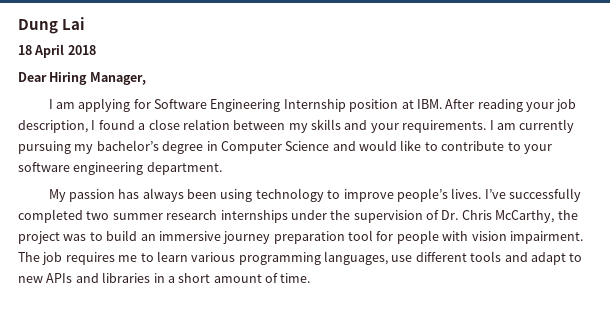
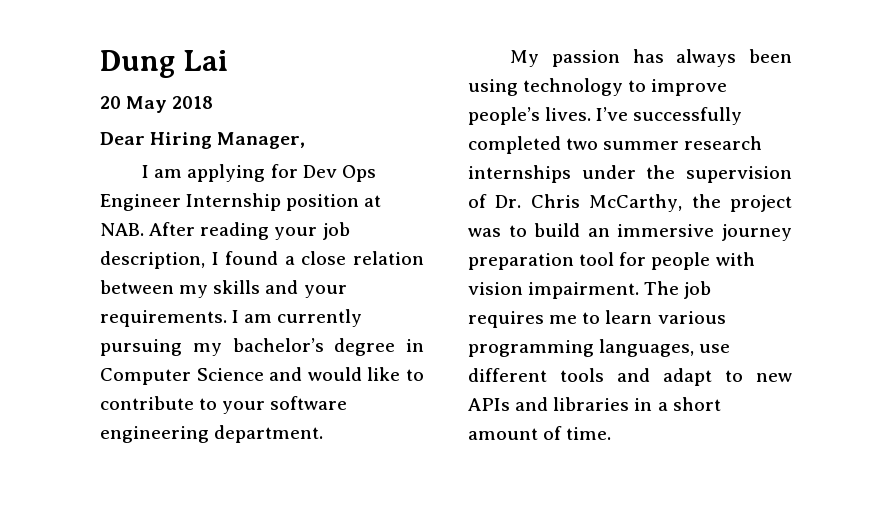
[18,44,65,58] 18 April -> [100,96,168,113] 20 May
[154,99,281,112] Software Engineering -> [302,165,376,182] [100,194,181,211] Dev Ops Engineer
[416,99,442,109] IBM. -> [100,223,144,236] NAB.

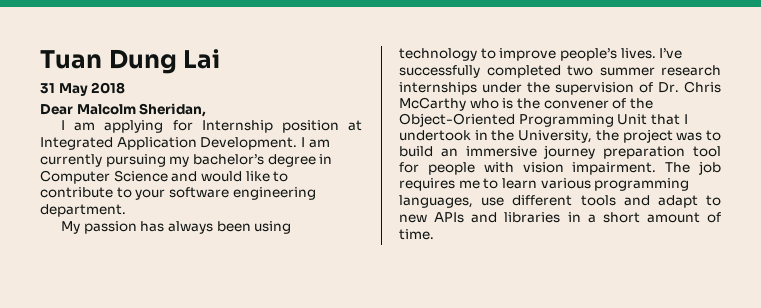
(100, 64) none -> [40,50,102,69] Tuan
[100,96,121,109] 20 -> [40,83,55,94] 31
[150,132,306,149] Hiring Manager, -> [76,103,207,117] Malcolm Sheridan,
[302,165,376,182] [100,193,382,211] [100,222,350,240] [100,251,424,269] [100,280,347,298] [100,310,227,327] Dev Ops Engineer Internship position at NAB. After reading your job description, I found a close relation between my skills and your requirements. -> [201,120,362,133] [40,137,298,150] Internship position at Integrated Application Development.
[589,194,683,212] McCarthy, -> [399,97,653,111] [399,113,688,127] [399,130,593,143] McCarthy who is the convener of the Object-Oriented Programming Unit that I undertook in the University,

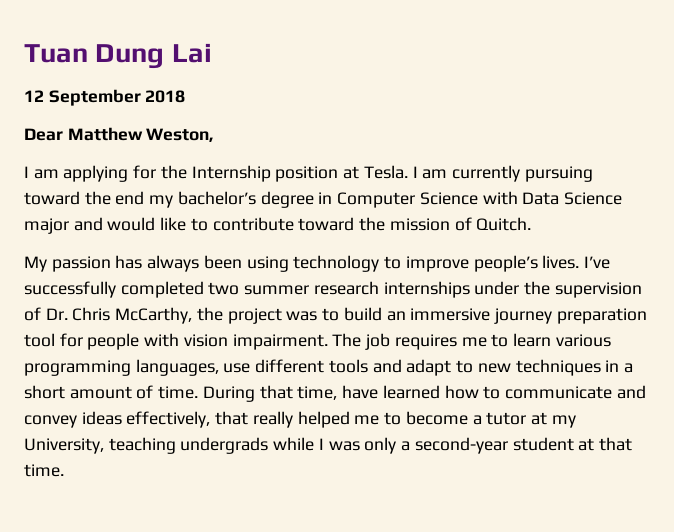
[40,83,88,96] 31 May -> [24,89,141,106] 12 September
[76,103,207,117] Malcolm Sheridan, -> [67,127,214,142] Matthew Weston,
(193, 125) none -> [160,165,187,179] the
[40,137,298,150] Integrated Application Development. -> [363,165,408,179] Tesla.
(166, 160) none -> [24,191,145,205] toward the end
(168, 176) none -> [482,191,622,205] [24,218,69,234] with Data Science major
[116,187,316,200] [40,204,126,217] to your software engineering department. -> [298,217,532,231] toward the mission of Quitch.
[399,97,653,111] [399,113,688,127] [399,130,593,143] McCarthy who is the convener of the Object-Oriented Programming Unit that I undertook in the University, -> [115,307,193,324] McCarthy,
[434,212,561,223] APIs and libraries -> [515,359,601,376] techniques
(434, 234) none -> [202,385,646,402] [24,411,576,428] [24,437,632,454] [24,464,64,477] During that time, have learned how to communicate and convey ideas effectively, that really helped me to become a tutor at my University, teaching undergrads while I was only a second-year student at that time.

